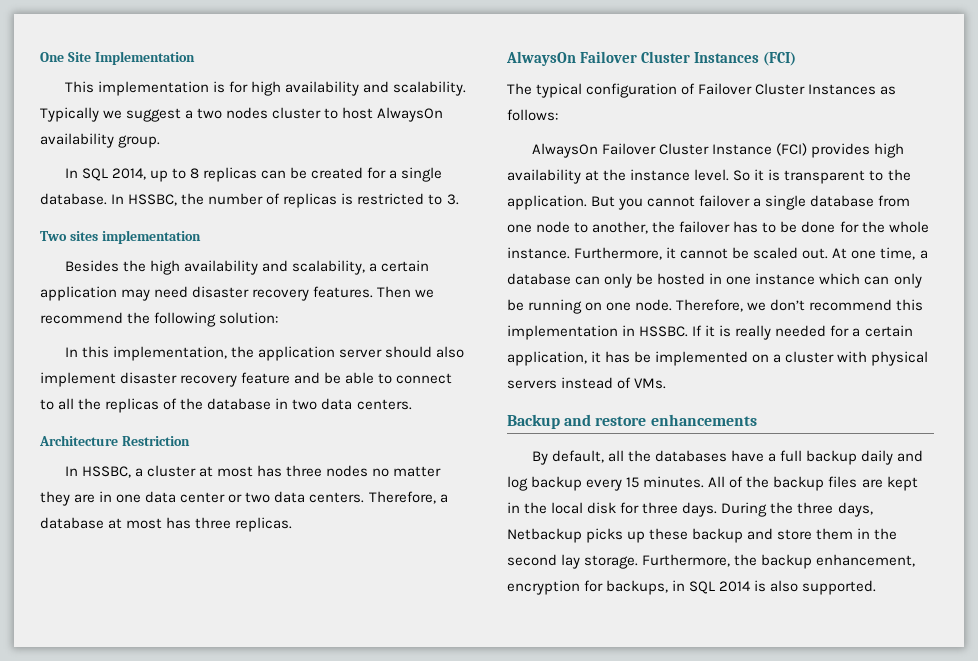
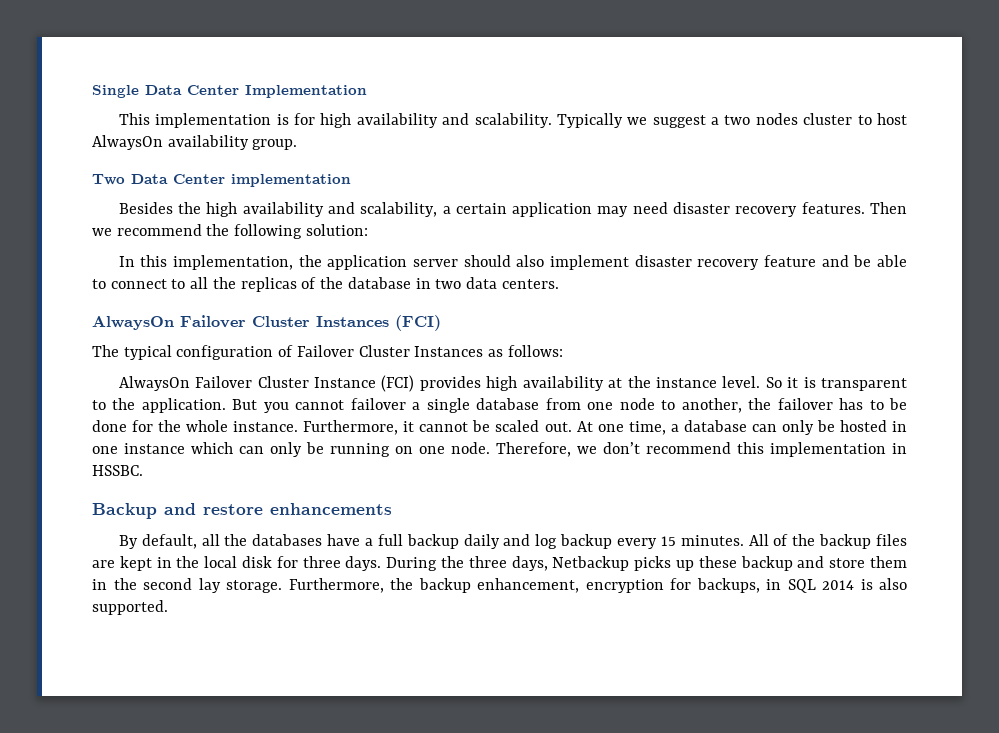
[40,52,91,62] One Site -> [92,85,239,98] Single Data Center
[64,167,443,182] [40,193,459,208] // In SQL 2014, up to 8 replicas can be created for a single database. In HSSBC, the number of replicas is restricted to 3. -> (298, 144) none
[69,231,98,241] sites -> [131,174,225,184] Data Center
[39,435,190,446] [64,465,441,478] [40,491,448,506] [40,517,293,532] // Architecture Restriction // In HSSBC, a cluster at most has three nodes no matter they are in one data center or two data centers. Therefore, a database at most has three replicas. -> (559, 284) none
[692,325,913,340] [507,351,929,366] [507,377,667,389] If it is really needed for a certain application, it has be implemented on a cluster with physical servers instead of VMs. -> (143, 470) none

